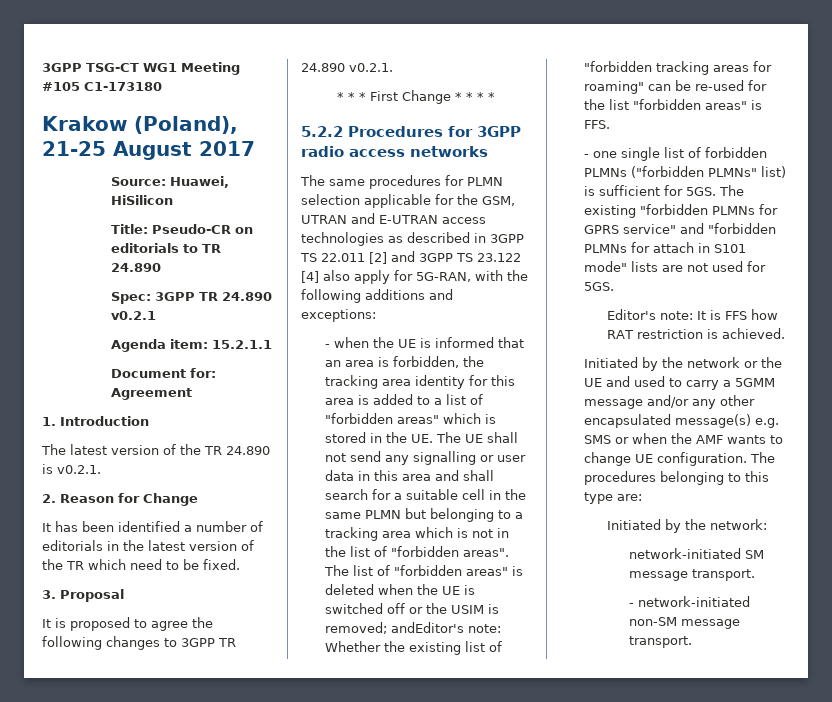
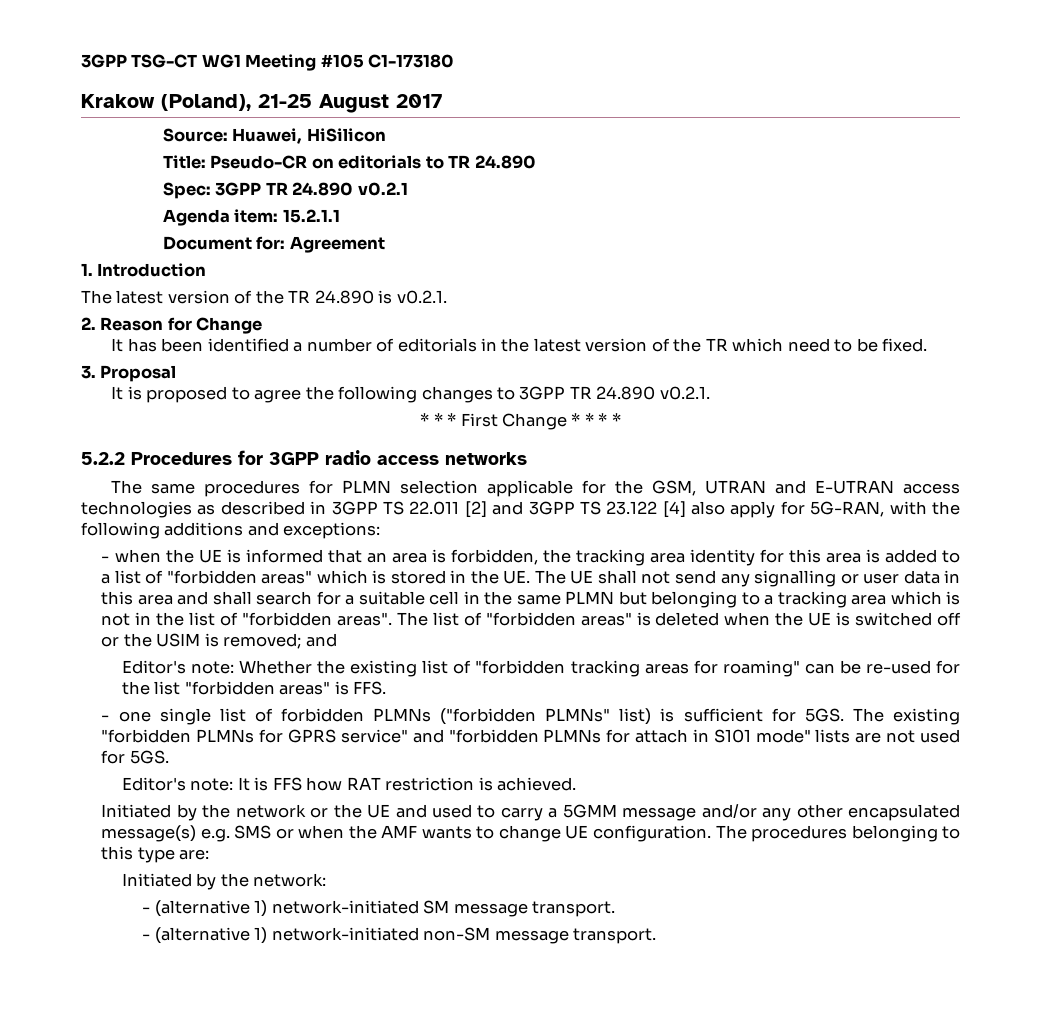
[390,622,464,633] andEditor's -> [305,633,337,647] [121,660,186,674] and // Editor's
(768, 524) none -> [142,900,268,917] - (alternative 1)
(634, 605) none -> [154,927,268,944] (alternative 1)

